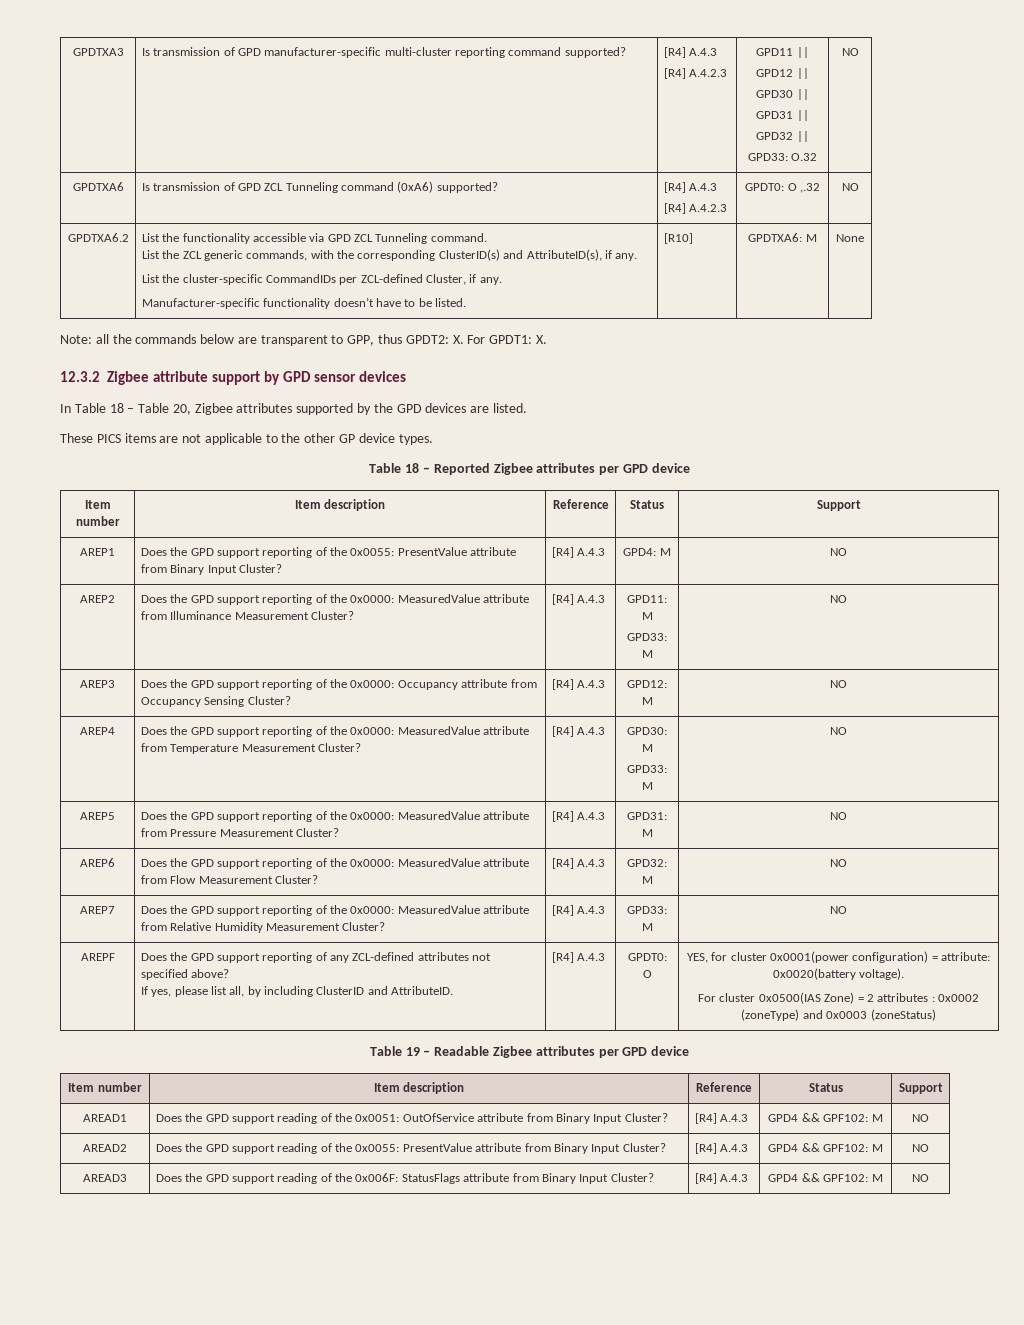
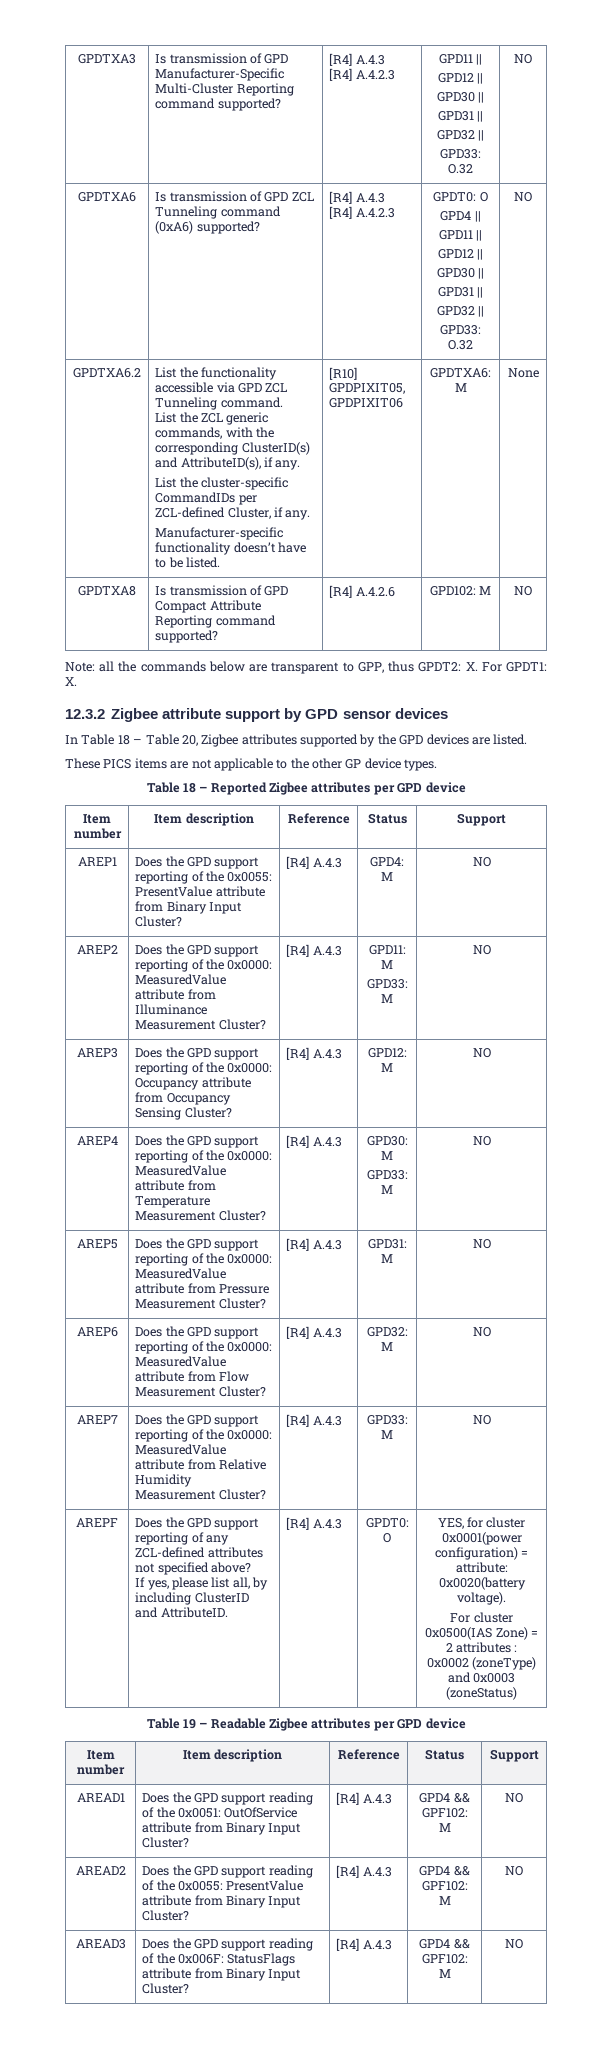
[264,47,506,58] manufacturer-specific multi-cluster reporting -> [155,68,285,81] [155,83,294,96] Manufacturer-Specific Multi-Cluster Reporting
[799,183,820,193] ,.32 -> [440,211,481,222] [438,230,483,241] [437,249,484,260] [436,268,485,279] [437,287,484,298] [436,306,485,317] [440,325,481,335] [448,340,473,350] // GPD4 || // GPD11 || // GPD12 || // GPD30 || // GPD31 || // GPD32 || // GPD33: O.32
(693, 238) none -> [329,383,406,394] [329,398,404,408] GPDPIXIT05, GPDPIXIT06
(864, 238) none -> [78,586,136,596] [155,585,289,596] [155,600,261,613] [155,615,276,628] [155,630,219,643] [329,585,395,598] [429,586,492,596] [514,586,532,596] // GPDTXA8 | Is transmission of GPD Compact Attribute Reporting command supported? | [R4] A.4.2.6 | GPD102: M | NO

